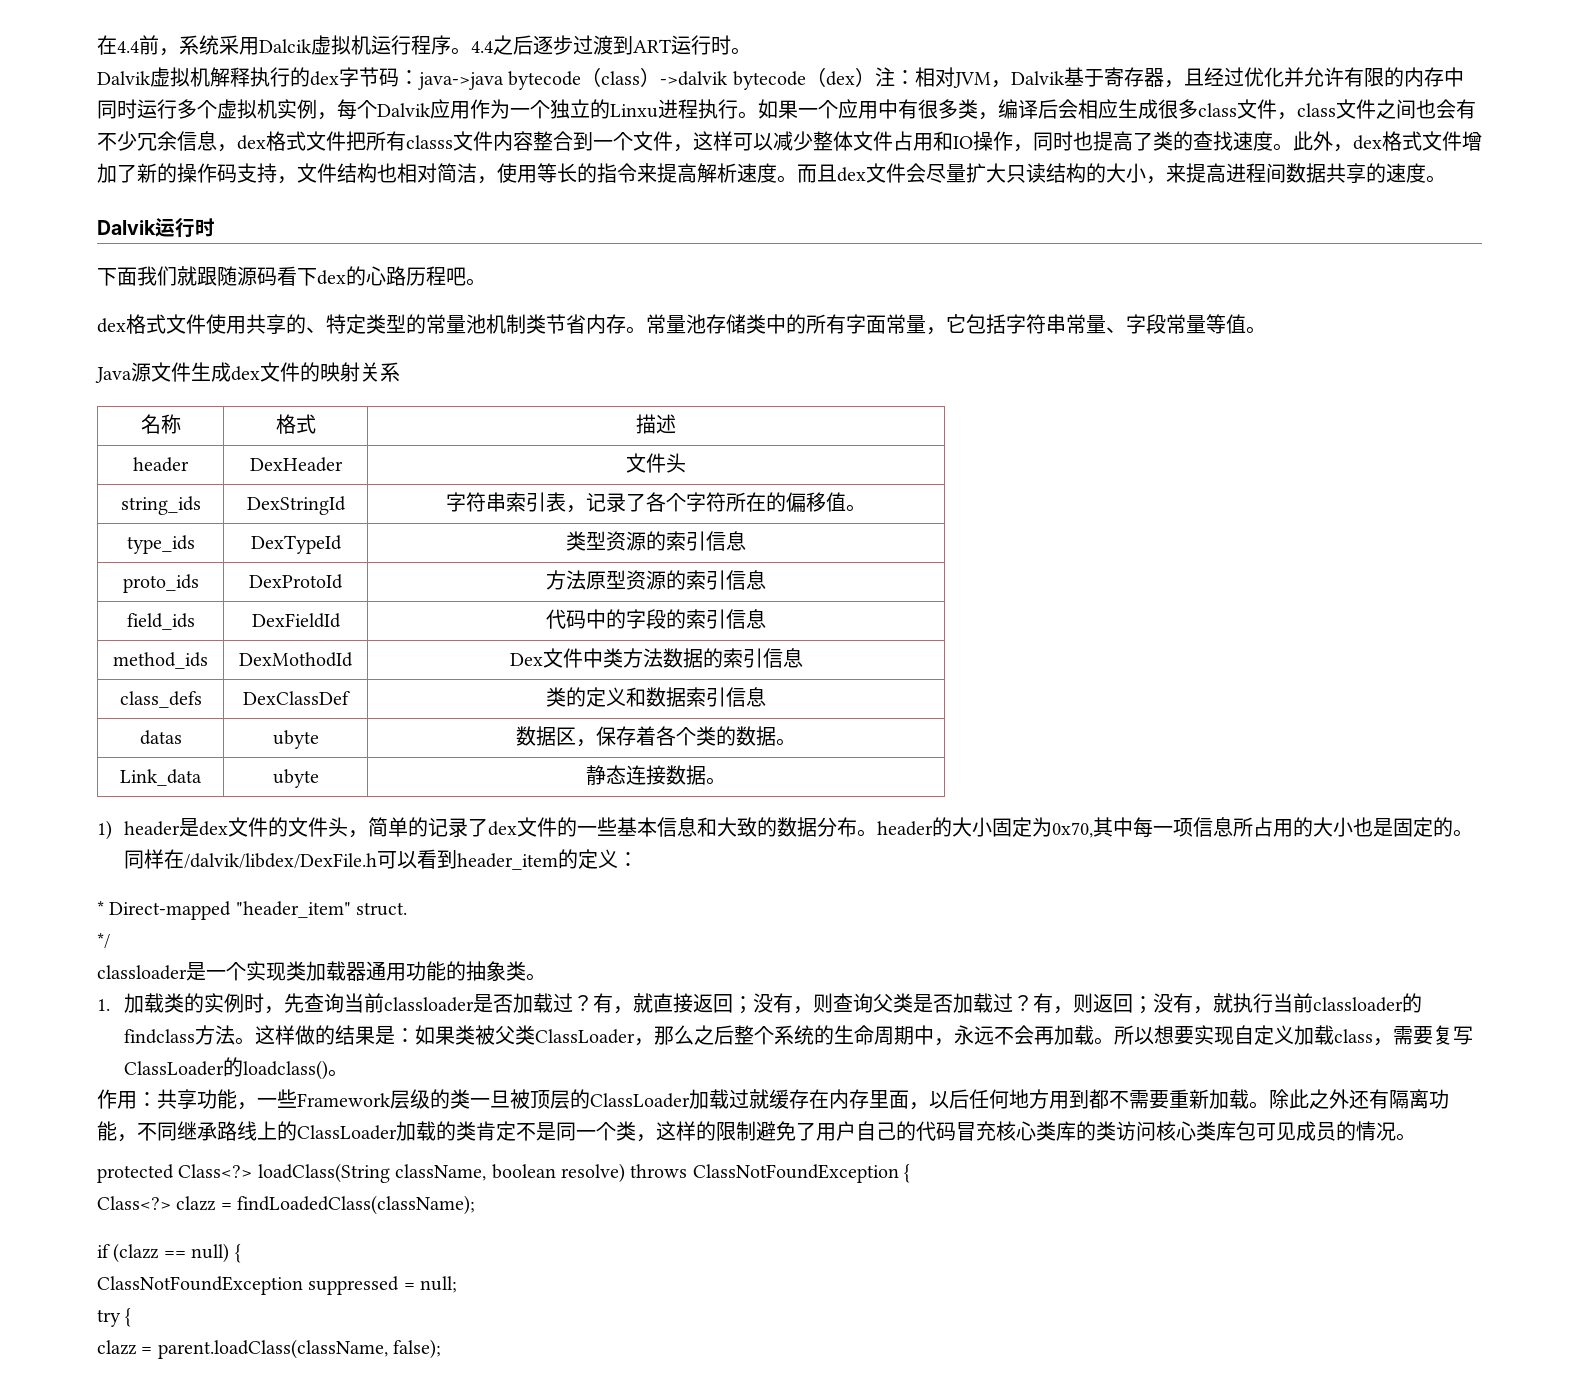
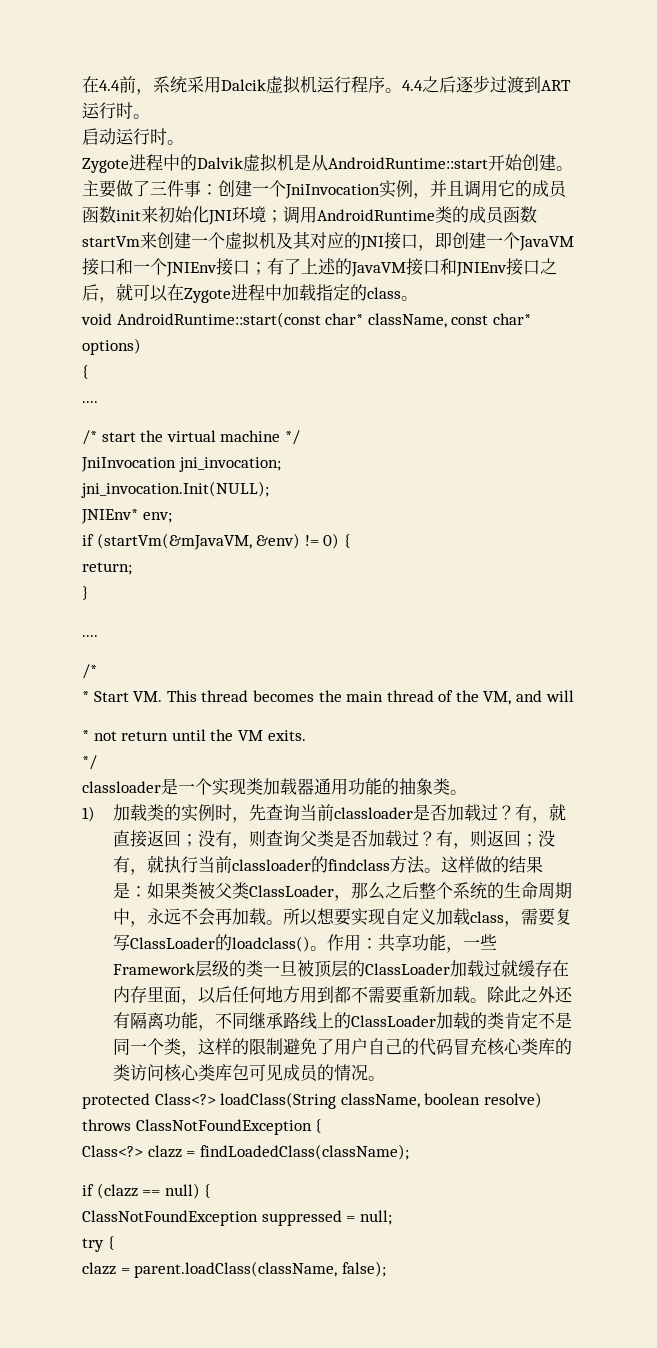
[97,67,1464,90] [97,99,1476,120] [97,131,1482,152] [97,163,1446,184] [97,218,215,238] [97,266,486,286] [97,314,1266,335] [95,362,400,383] [140,414,181,434] [275,414,316,434] [636,414,676,434] [133,457,189,472] [249,457,343,472] [626,453,686,473] [120,496,201,515] [246,496,346,515] [446,492,866,513] [126,535,195,554] [250,535,342,554] [566,531,746,551] [122,574,199,593] [249,574,343,589] [546,570,766,590] [126,613,195,630] [251,613,341,628] [546,609,766,629] [113,652,208,669] [239,652,353,667] [509,648,803,668] [119,691,202,708] [243,691,350,705] [546,687,766,707] [139,730,182,745] [272,730,319,749] [516,726,796,747] [120,769,202,786] [272,769,319,788] [586,765,726,785] [97,817,1474,840] [124,849,639,870] [97,901,408,920] Dalvik虚拟机解释执行的dex字节码：java->java bytecode（class）->dalvik bytecode（dex）注：相对JVM，Dalvik基于寄存器，且经过优化并允许有限的内存中同时运行多个虚拟机实例，每个Dalvik应用作为一个独立的Linxu进程执行。如果一个应用中有很多类，编译后会相应生成很多class文件，class文件之间也会有不少冗余信息，dex格式文件把所有classs文件内容整合到一个文件，这样可以减少整体文件占用和IO操作，同时也提高了类的查找速度。此外，dex格式文件增加了新的操作码支持，文件结构也相对简洁，使用等长的指令来提高解析速度。而且dex文件会尽量扩大只读结构的大小，来提高进程间数据共享的速度。 // Dalvik运行时 // 下面我们就跟随源码看下dex的心路历程吧。 // dex格式文件使用共享的、特定类型的常量池机制类节省内存。常量池存储类中的所有字面常量，它包括字符串常量、字段常量等值。 // Java源文件生成dex文件的映射关系 // 名称 | 格式 | 描述 // header | DexHeader | 文件头 // string_ids | DexStringId | 字符串索引表，记录了各个字符所在的偏移值。 // type_ids | DexTypeId | 类型资源的索引信息 // proto_ids | DexProtoId | 方法原型资源的索引信息 // field_ids | DexFieldId | 代码中的字段的索引信息 // method_ids | DexMothodId | Dex文件中类方法数据的索引信息 // class_defs | DexClassDef | 类的定义和数据索引信息 // datas | ubyte | 数据区，保存着各个类的数据。 // Link_data | ubyte | 静态连接数据。 // 1) header是dex文件的文件头，简单的记录了dex文件的一些基本信息和大致的数据分布。header的大小固定为0x70,其中每一项信息所占用的大小也是固定的。同样在/dalvik/libdex/DexFile.h可以看到header_item的定义： // * Direct-mapped "header_item" struct. -> [82,128,184,145] [82,153,573,173] [82,180,568,199] [82,206,537,225] [82,231,574,251] [82,258,557,277] [82,283,418,303] [81,312,531,328] [82,338,141,355] [82,365,89,379] [82,401,98,403] [82,430,300,445] [81,457,281,472] [81,481,269,498] [81,509,172,524] [82,533,351,550] [82,562,132,575] [82,586,89,600] [82,635,98,637] [82,664,97,679] [82,690,574,705] [82,729,306,741] 启动运行时。 // Zygote进程中的Dalvik虚拟机是从AndroidRuntime::start开始创建。主要做了三件事：创建一个JniInvocation实例，并且调用它的成员函数init来初始化JNI环境；调用AndroidRuntime类的成员函数startVm来创建一个虚拟机及其对应的JNI接口，即创建一个JavaVM接口和一个JNIEnv接口；有了上述的JavaVM接口和JNIEnv接口之后，就可以在Zygote进程中加载指定的class。 // void AndroidRuntime::start(const char* className, const char* options) // { // .... // /* start the virtual machine */ // JniInvocation jni_invocation; // jni_invocation.Init(NULL); // JNIEnv* env; // if (startVm(&mJavaVM, &env) != 0) { // return; // } // .... // /* // * Start VM. This thread becomes the main thread of the VM, and will // * not return until the VM exits.
[97,999,110,1011] 1. -> [82,806,95,822] 1)
(349, 1073) // -> (328, 948) none

